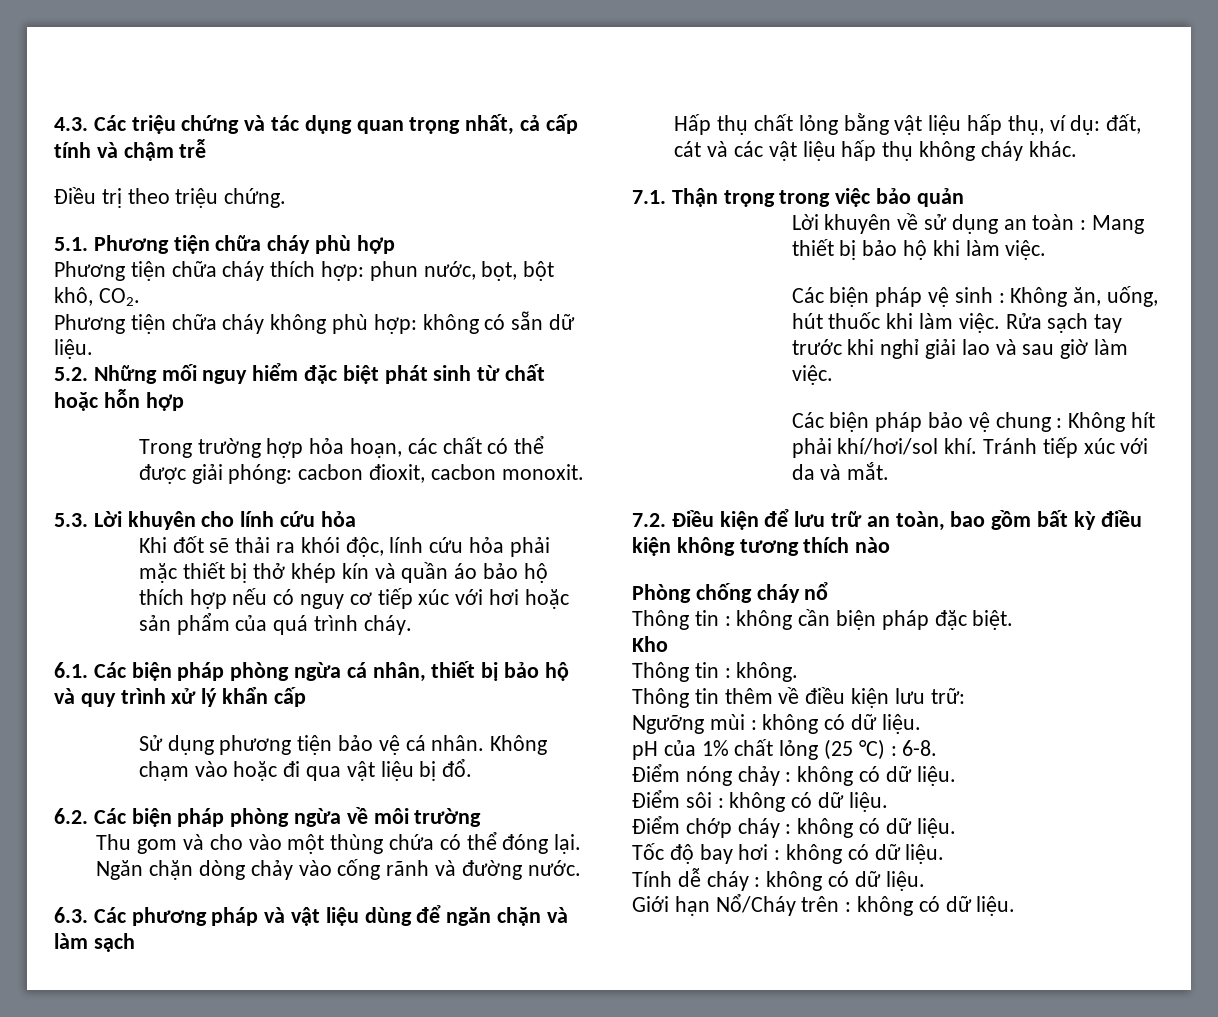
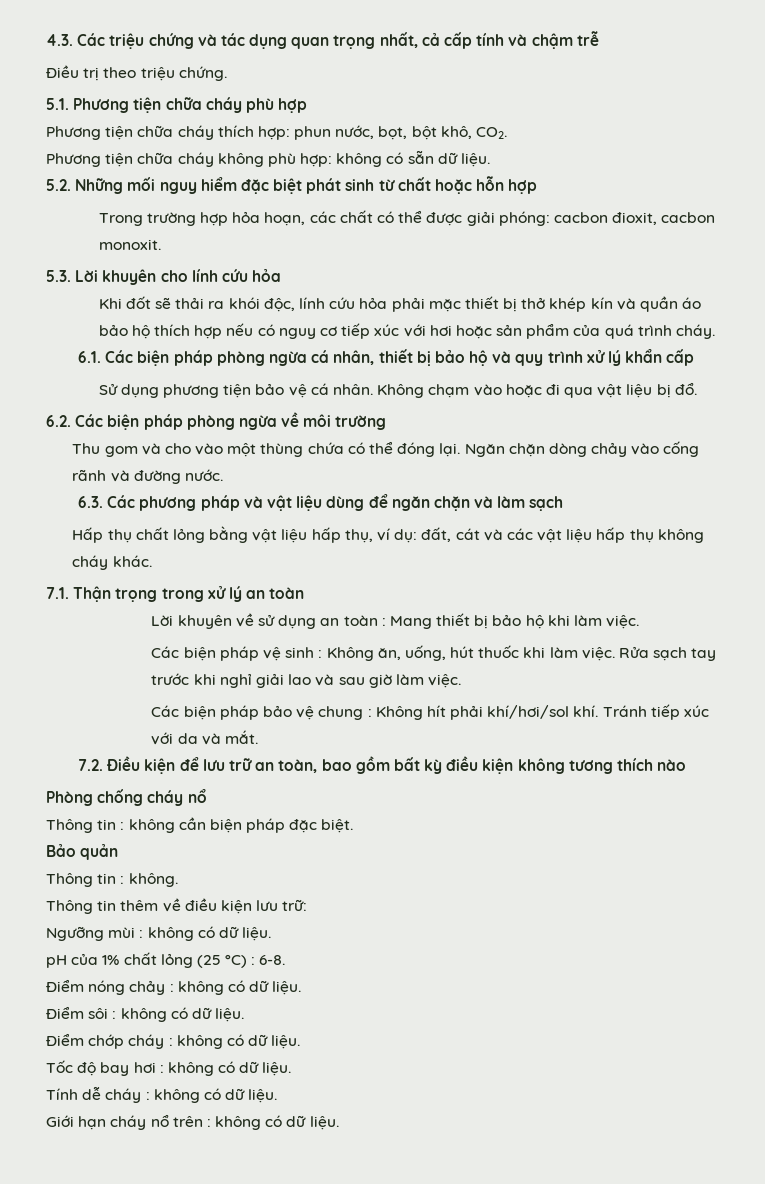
[835,188,964,207] việc bảo quản -> [207,586,305,602] xử lý an toàn
[632,636,668,652] Kho -> [46,844,119,860] Bảo quản
[715,894,796,916] Nổ/Cháy -> [110,1114,169,1130] cháy nổ

